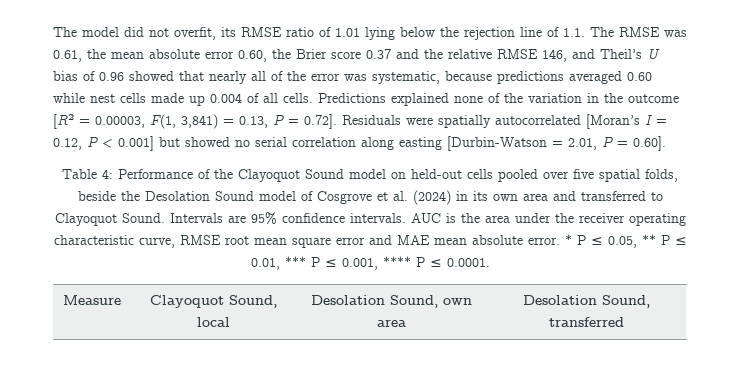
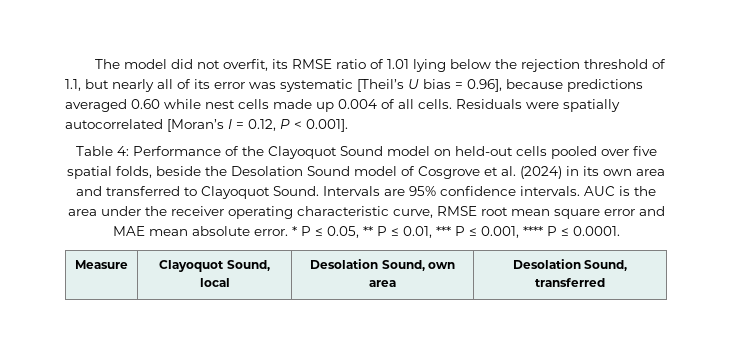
[520,27,687,37] [53,48,660,62] [53,71,204,81] line of 1.1. The RMSE was 0.61, the mean absolute error 0.60, the Brier score 0.37 and the relative RMSE 146, and Theil’s U bias of 0.96 showed that -> [583,59,666,69] [65,79,109,91] threshold of 1.1, but
[287,71,306,81] the -> [194,79,210,89] its
[372,71,440,84] systematic, -> [280,79,502,92] systematic [Theil’s U bias = 0.96],
[318,93,679,106] [53,114,337,129] Predictions explained none of the variation in the outcome [R² = 0.00003, F(1, 3,841) = 0.13, P = 0.72]. -> (452, 104) none
[118,136,666,151] 0.001] but showed no serial correlation along easting [Durbin-Watson = 2.01, P = 0.60]. -> [306,119,348,132] 0.001].

